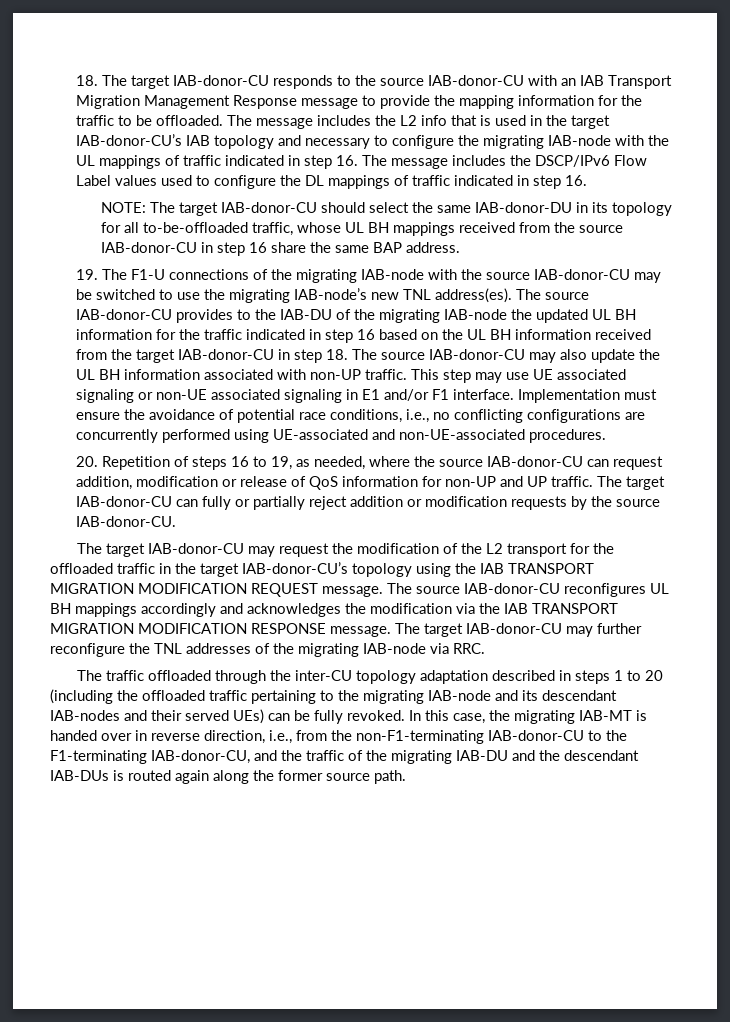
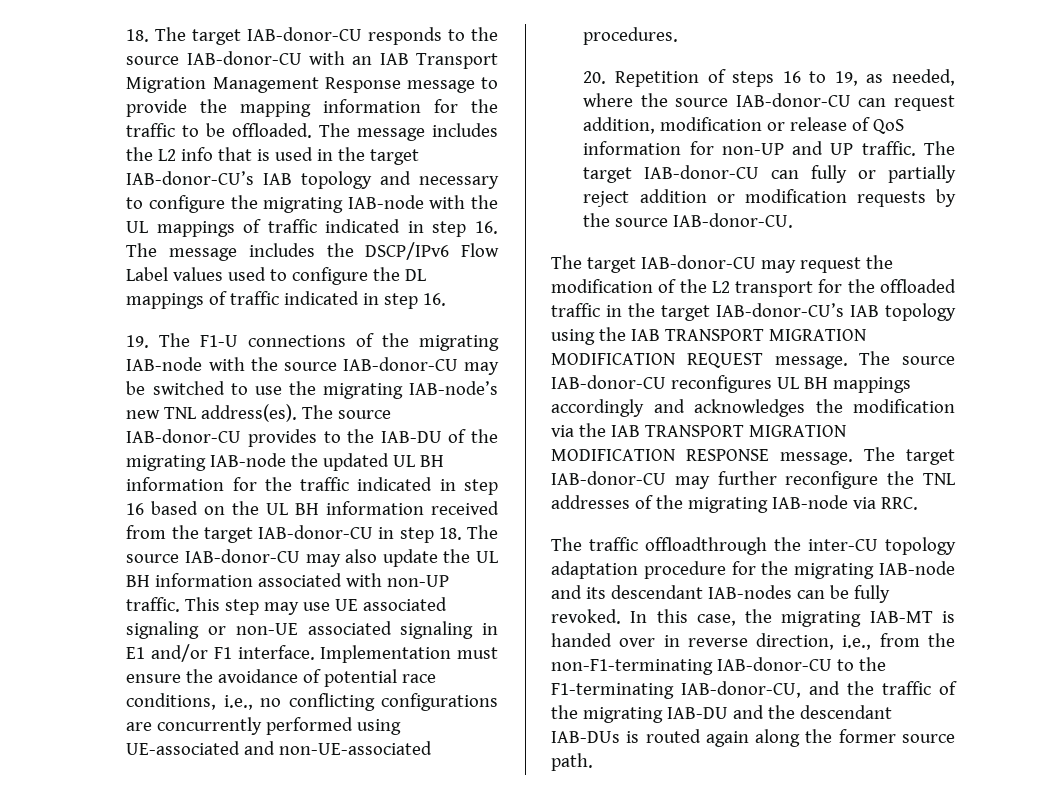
[101,202,673,216] [101,222,624,236] [101,242,461,256] // NOTE: The target IAB-donor-CU should select the same IAB-donor-DU in its topology for all to-be-offloaded traffic, whose UL BH mappings received from the source IAB-donor-CU in step 16 share the same BAP address. -> (447, 299) none
(348, 568) none -> [850,305,879,317] IAB
[148,670,267,684] offloaded through -> [645,537,767,555] offloadthrough
[492,670,664,684] [50,689,334,704] described in steps 1 to 20 (including the offloaded traffic pertaining to -> [643,561,756,579] procedure for
[124,709,264,724] and their served UEs) -> (792, 592) none

